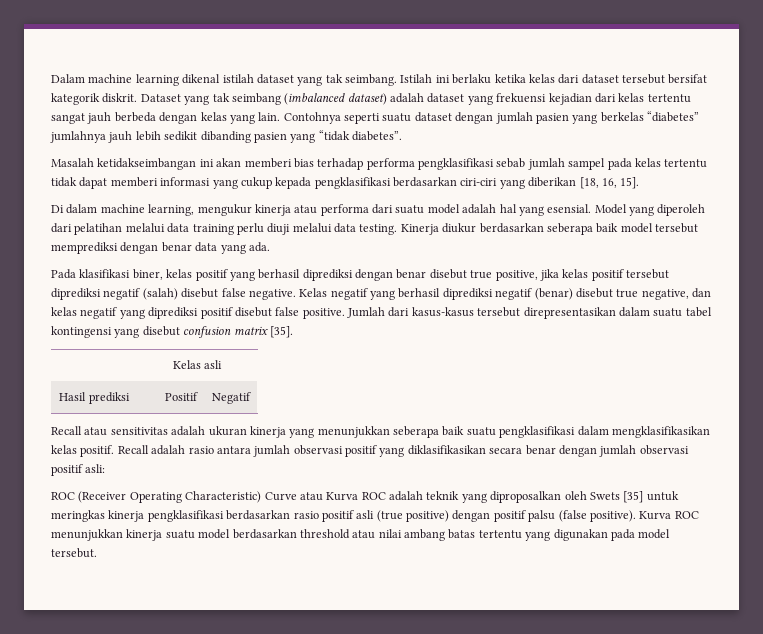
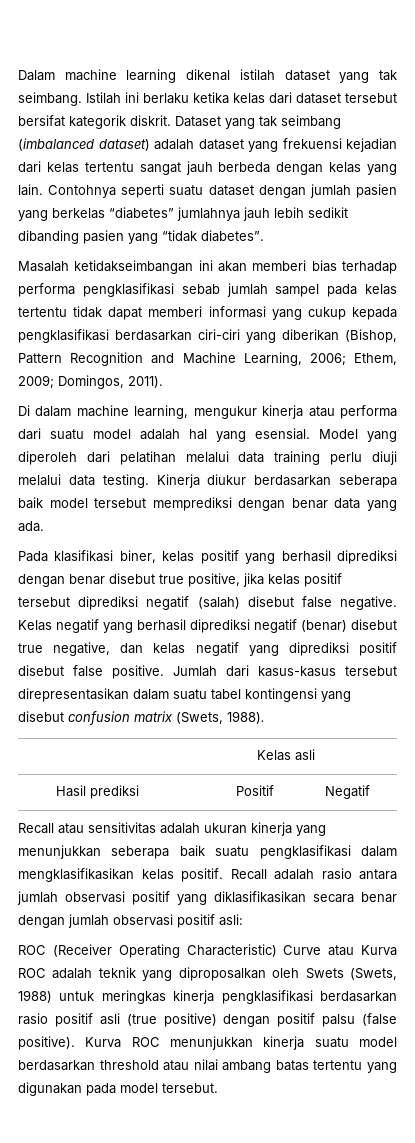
[579,177,640,189] [18, 16, 15]. -> [345,329,397,343] [18,352,397,366] [18,375,163,389] (Bishop, Pattern Recognition and Machine Learning, 2006; Ethem, 2009; Domingos, 2011).
[269,326,293,338] [35]. -> [176,711,265,724] (Swets, 1988).
[623,491,644,503] [35] -> [350,968,397,980] [18,990,52,1003] (Swets, 1988)

